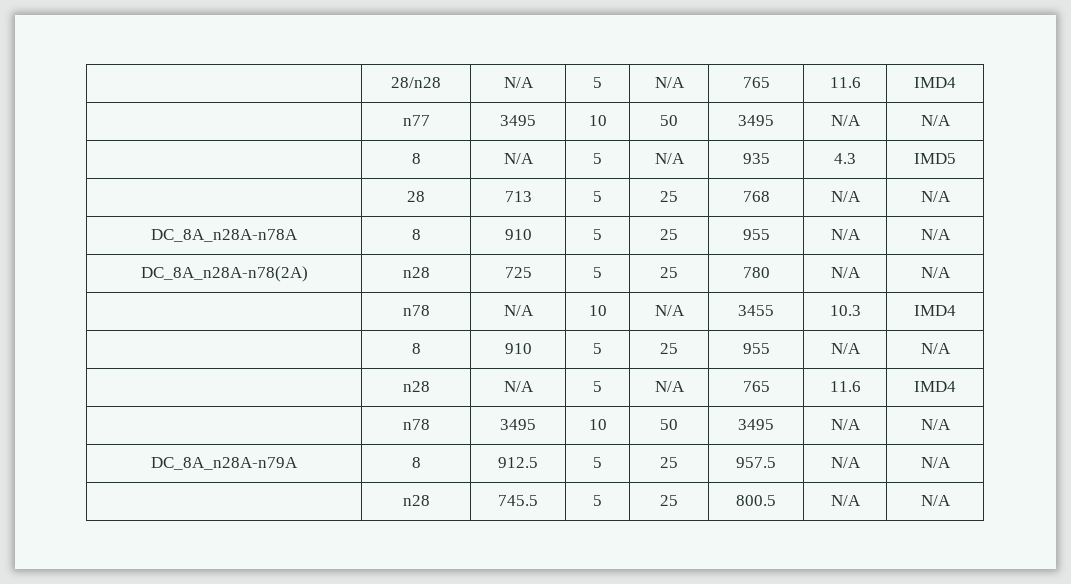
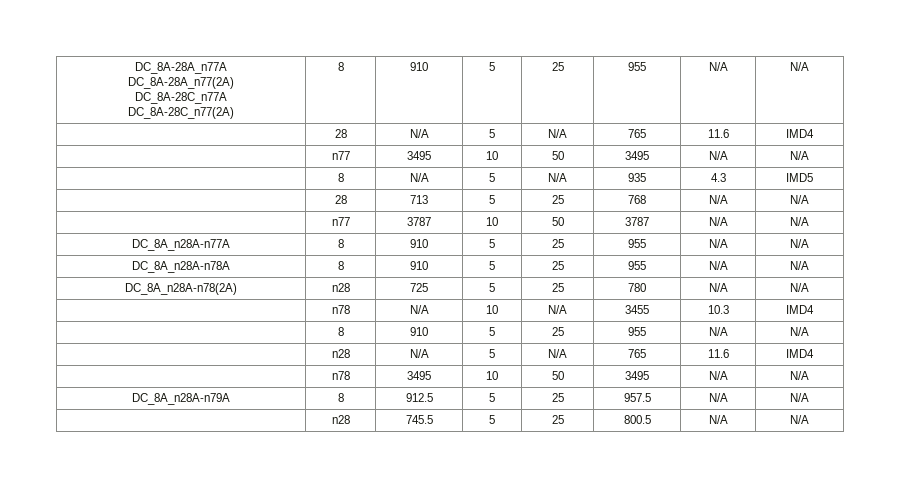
[391,77,441,88] | 28/n28 -> [135,62,227,74] [128,77,234,89] [135,92,227,104] [128,107,234,119] [337,62,344,71] [410,62,428,71] [489,62,495,71] [551,62,564,71] [628,62,646,71] [708,62,728,71] [790,62,809,71] [334,129,347,138] DC_8A-28A_n77A // DC_8A-28A_n77(2A) // DC_8A-28C_n77A // DC_8A-28C_n77(2A) | 8 | 910 | 5 | 25 | 955 | N/A | N/A // | 28
(951, 196) none -> [331,217,350,226] [407,217,431,226] [486,217,498,226] [551,217,564,226] [625,217,649,226] [708,217,728,226] [790,217,809,226] [132,239,230,251] [337,239,344,248] [410,239,428,248] [489,239,495,248] [551,239,564,248] [628,239,646,248] [708,239,728,248] [790,239,809,248] // | n77 | 3787 | 10 | 50 | 3787 | N/A | N/A // DC_8A_n28A-n77A | 8 | 910 | 5 | 25 | 955 | N/A | N/A

